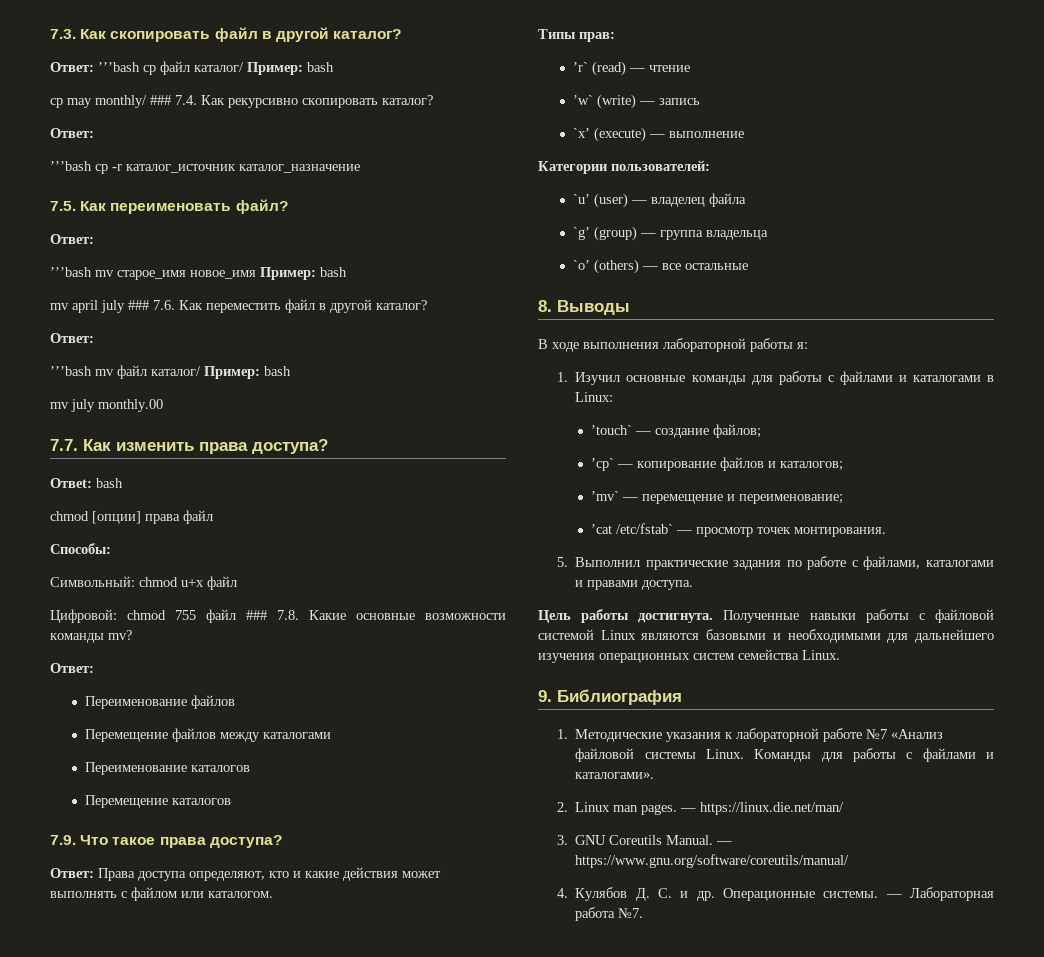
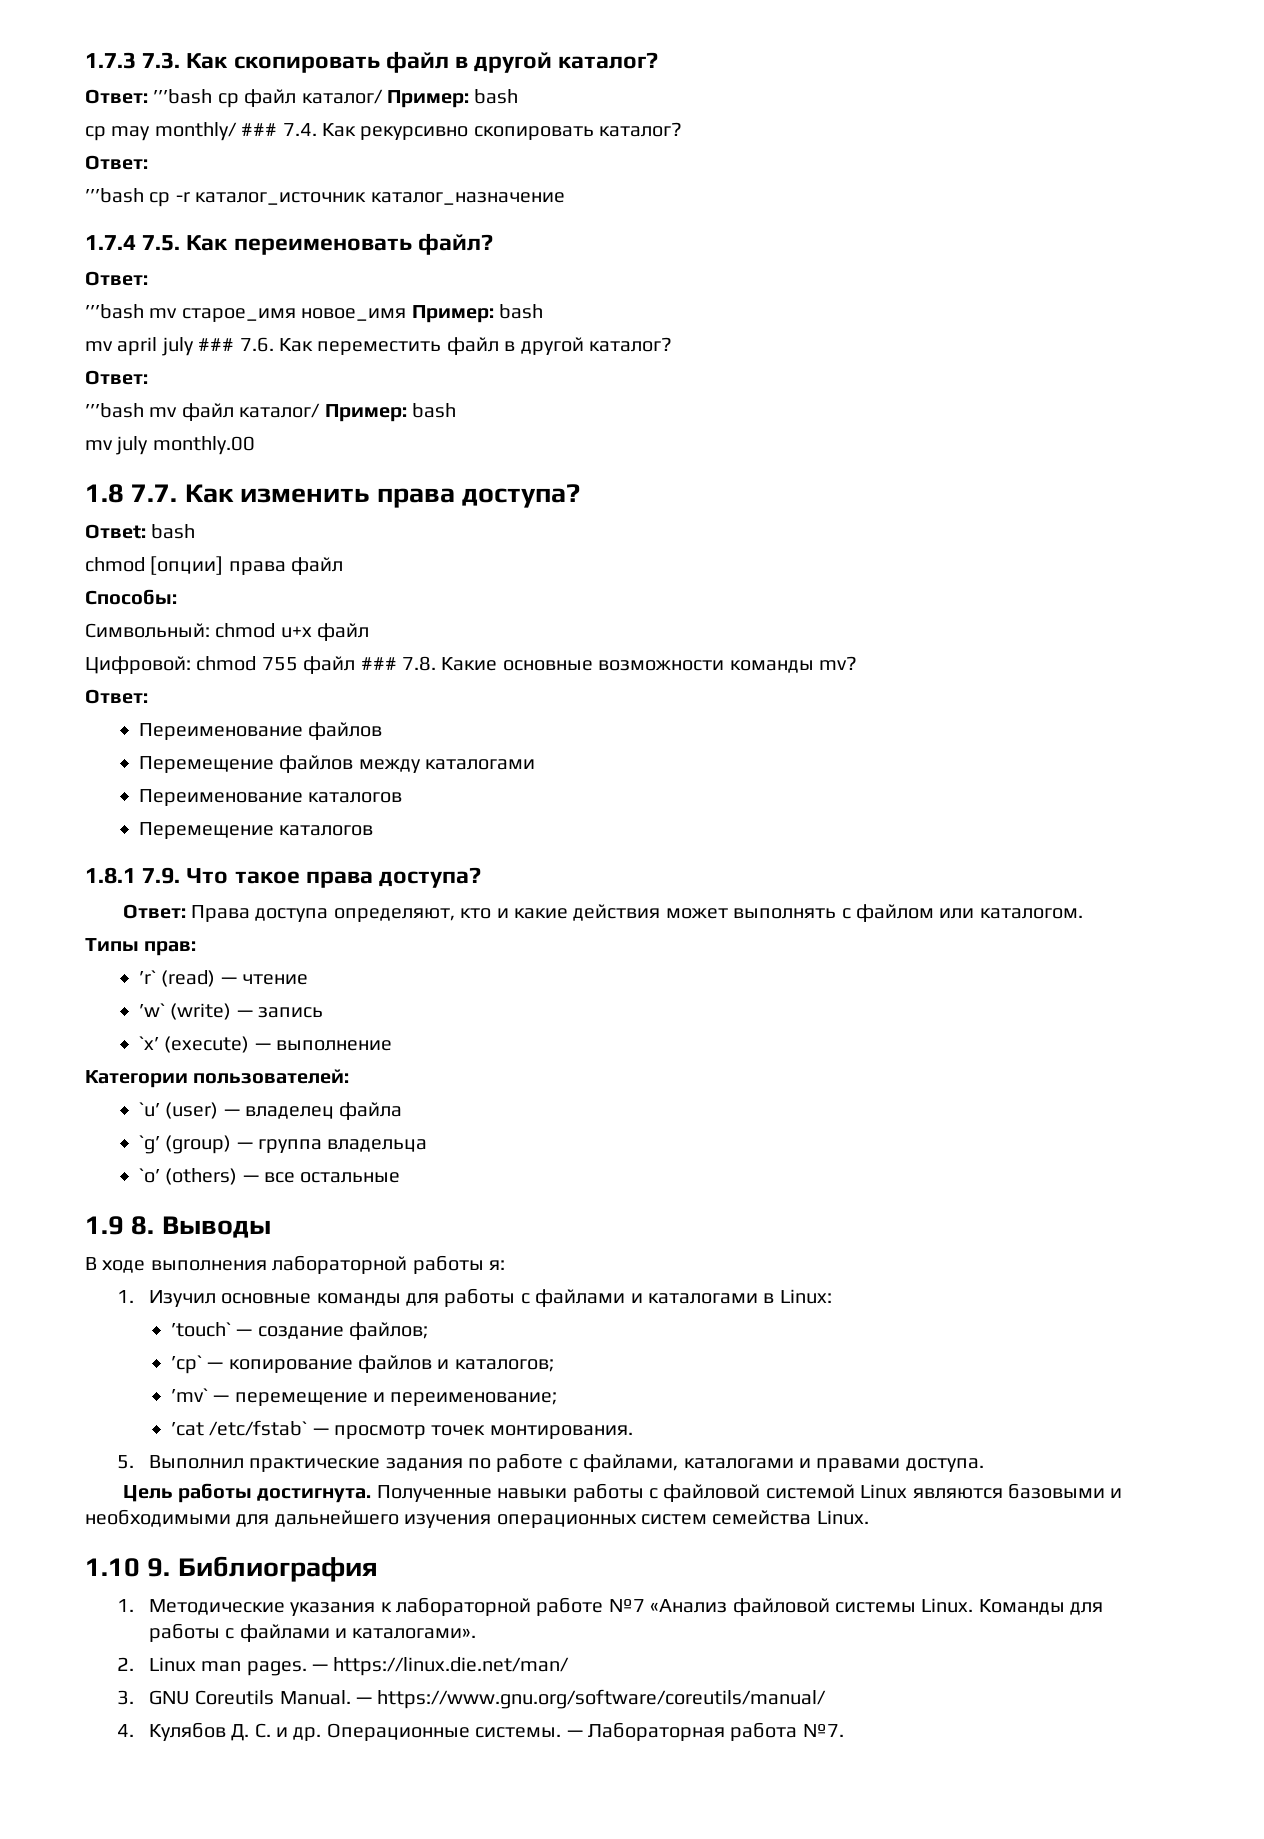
(50, 34) none -> [85,52,136,69] 1.7.3
(360, 168) none -> [85,235,136,250] 1.7.4
(163, 405) none -> [85,484,124,503] 1.8
(231, 801) none -> [85,867,136,884] 1.8.1
(748, 266) none -> [85,1216,124,1235] 1.9
(840, 655) none -> [85,1558,140,1577] 1.10

